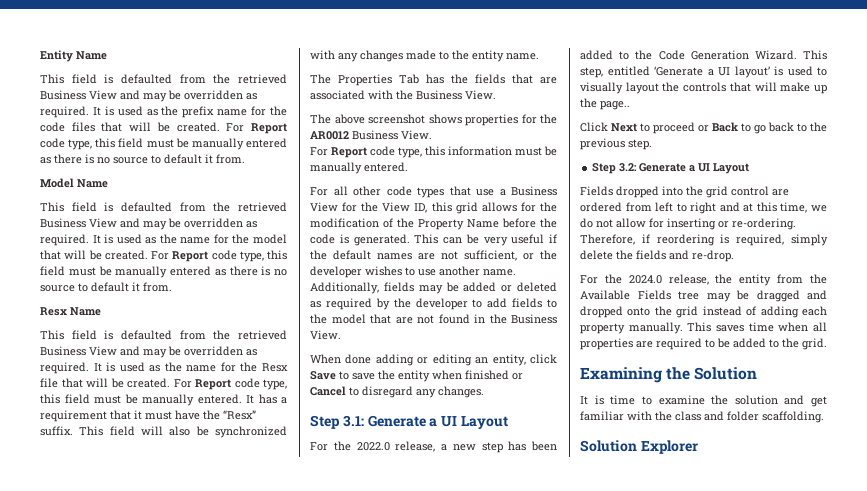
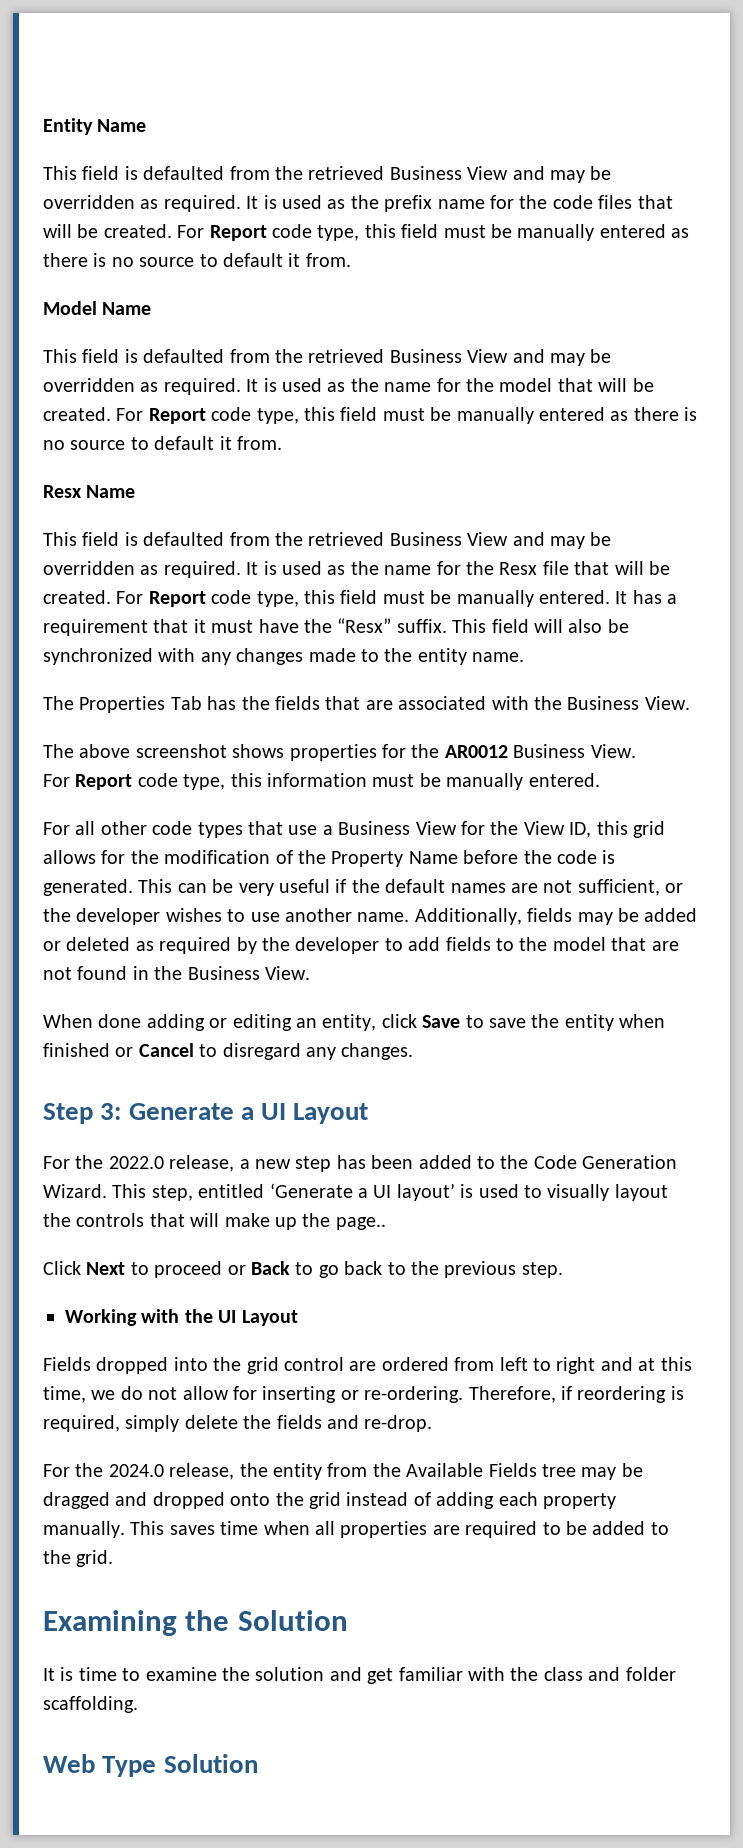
[342,415,364,427] 3.1: -> [100,1103,122,1120] 3:
[592,163,696,174] Step 3.2: Generate a -> [65,1309,213,1326] Working with the
[580,440,698,454] Solution Explorer -> [43,1754,258,1777] Web Type Solution

